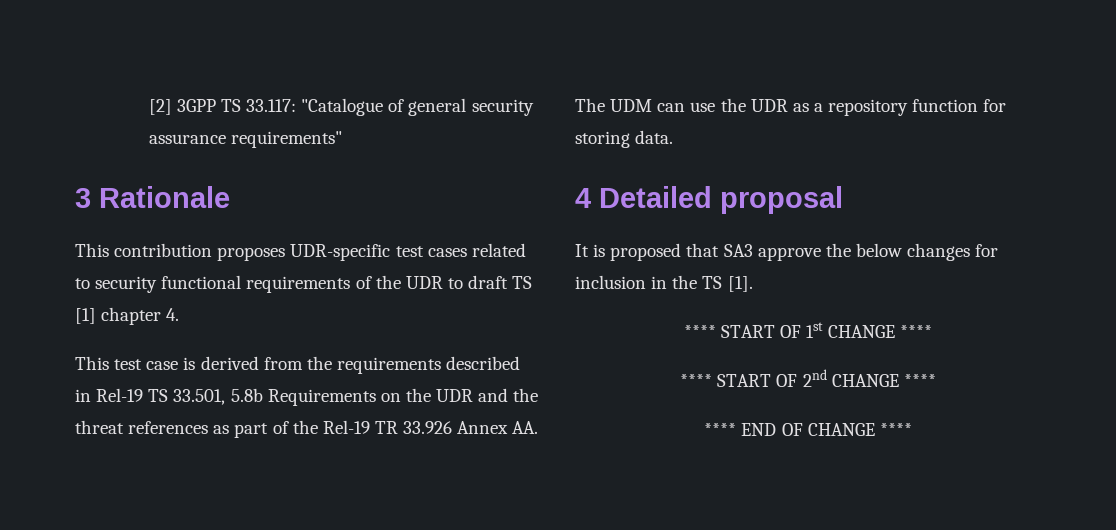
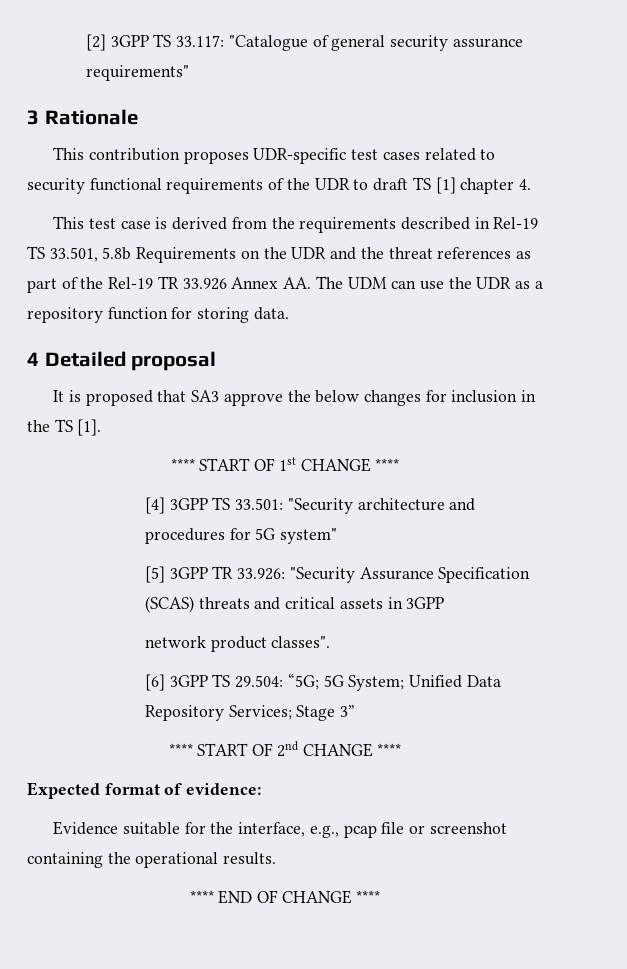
(933, 331) none -> [144,497,476,514] [144,528,338,544] [144,566,531,583] [144,596,445,613] [144,636,331,652] [144,673,501,691] [144,705,356,721] // [4] 3GPP TS 33.501: "Security architecture and procedures for 5G system" // [5] 3GPP TR 33.926: "Security Assurance Specification (SCAS) threats and critical assets in 3GPP // network product classes". // [6] 3GPP TS 29.504: “5G; 5G System; Unified Data Repository Services; Stage 3”
(936, 380) none -> [27,782,262,799] [53,821,507,838] [27,852,277,868] // Expected format of evidence: // Evidence suitable for the interface, e.g., pcap file or screenshot containing the operational results.

